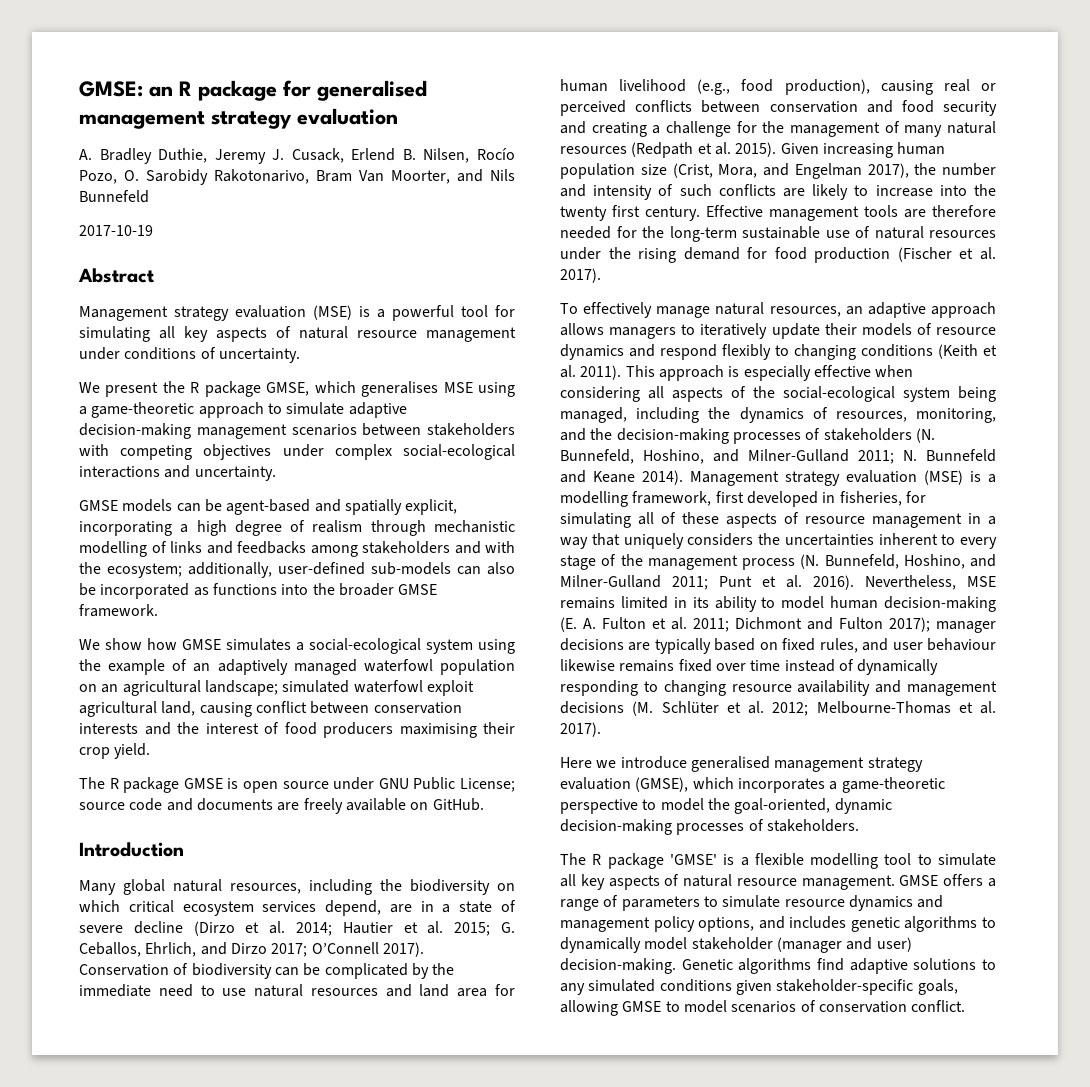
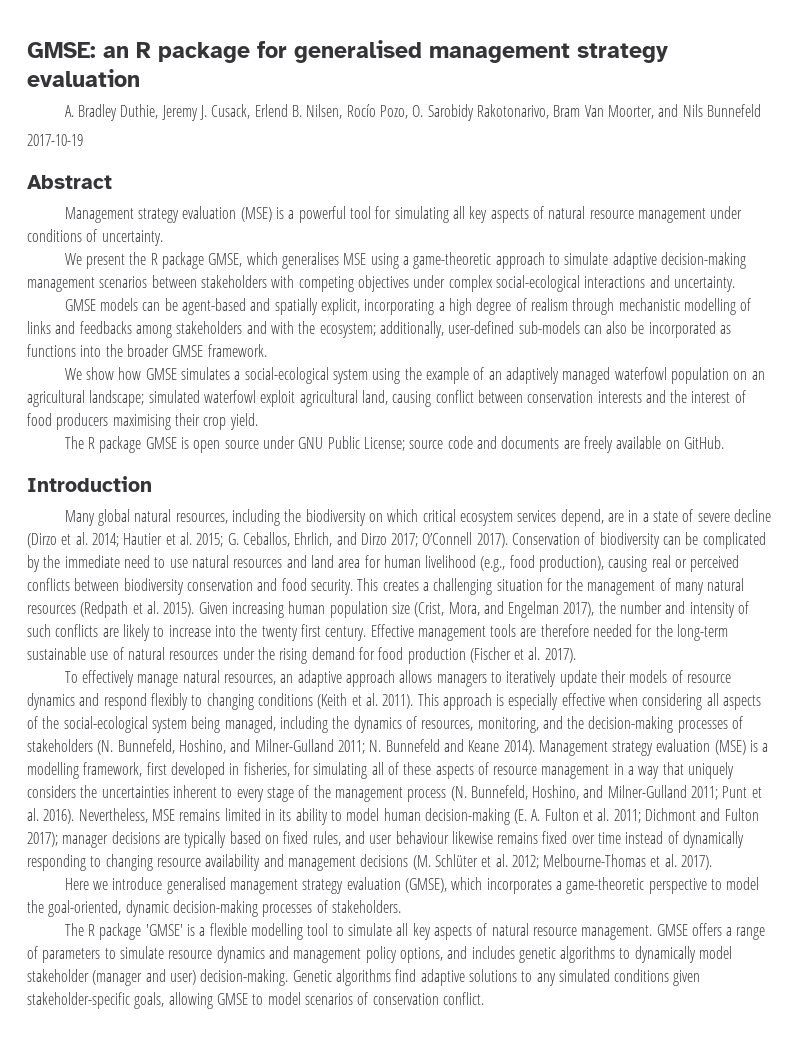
(761, 106) none -> [123,578,184,595] biodiversity
[943,101,997,116] [560,121,731,137] security and creating a challenge -> [310,578,543,595] security. This creates a challenging situation

